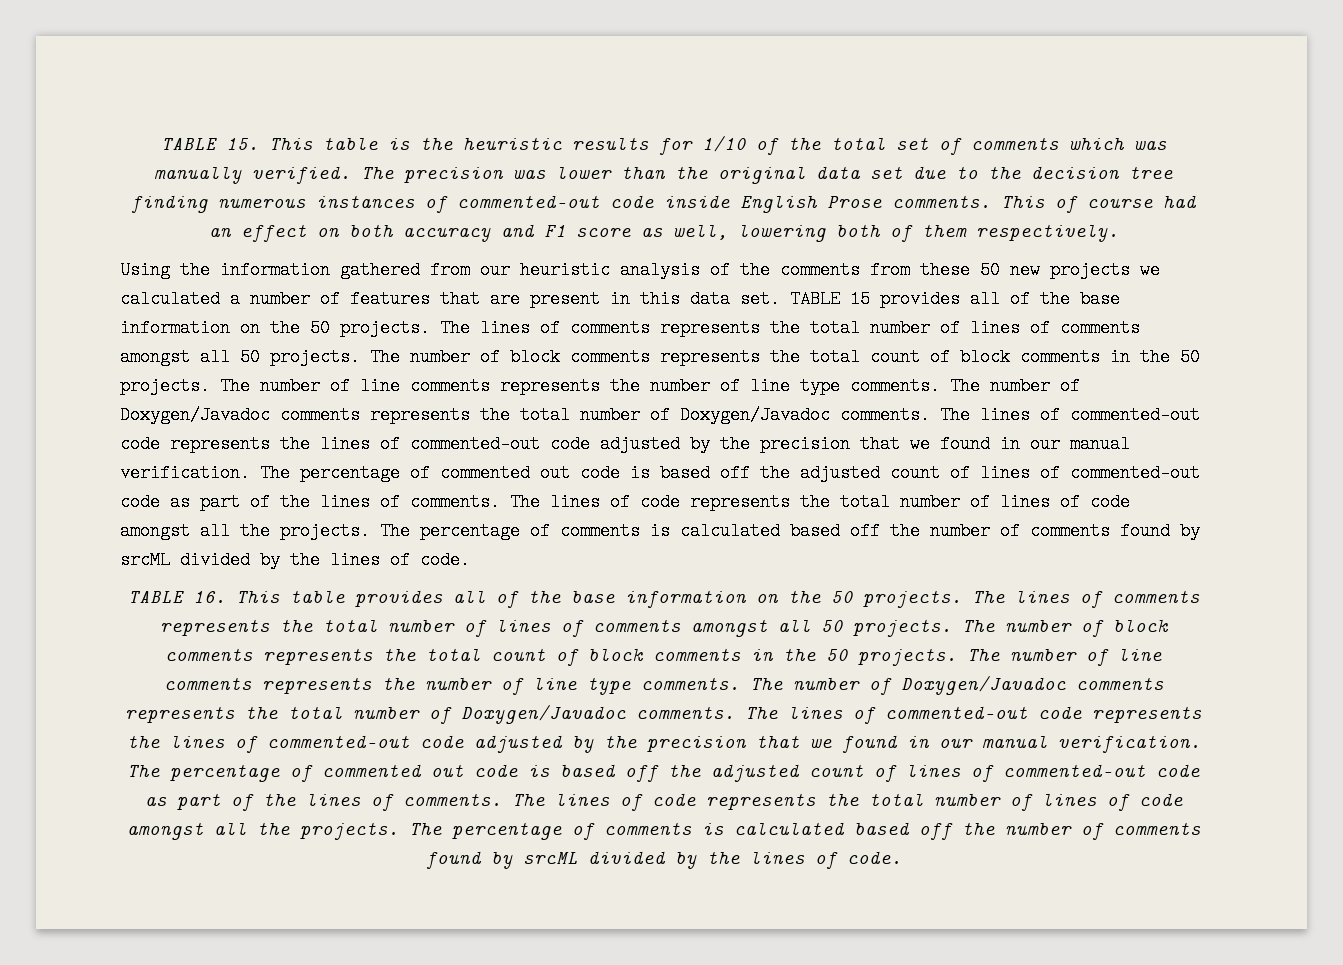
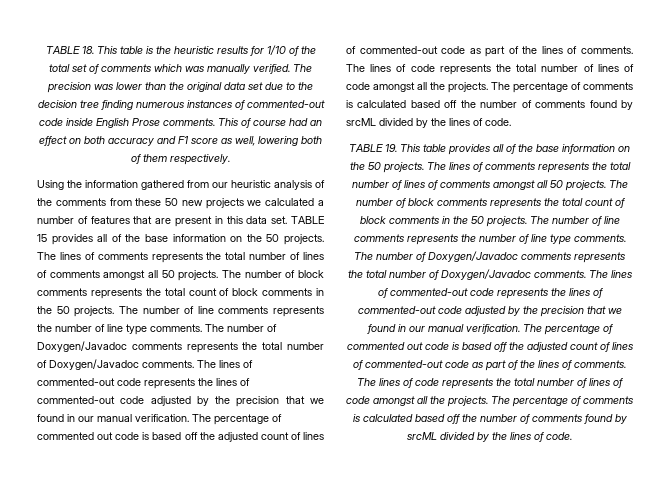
[160,137,259,150] TABLE 15. -> [45,46,94,54] TABLE 18.
[192,591,226,603] 16. -> [385,144,397,152] 19.

